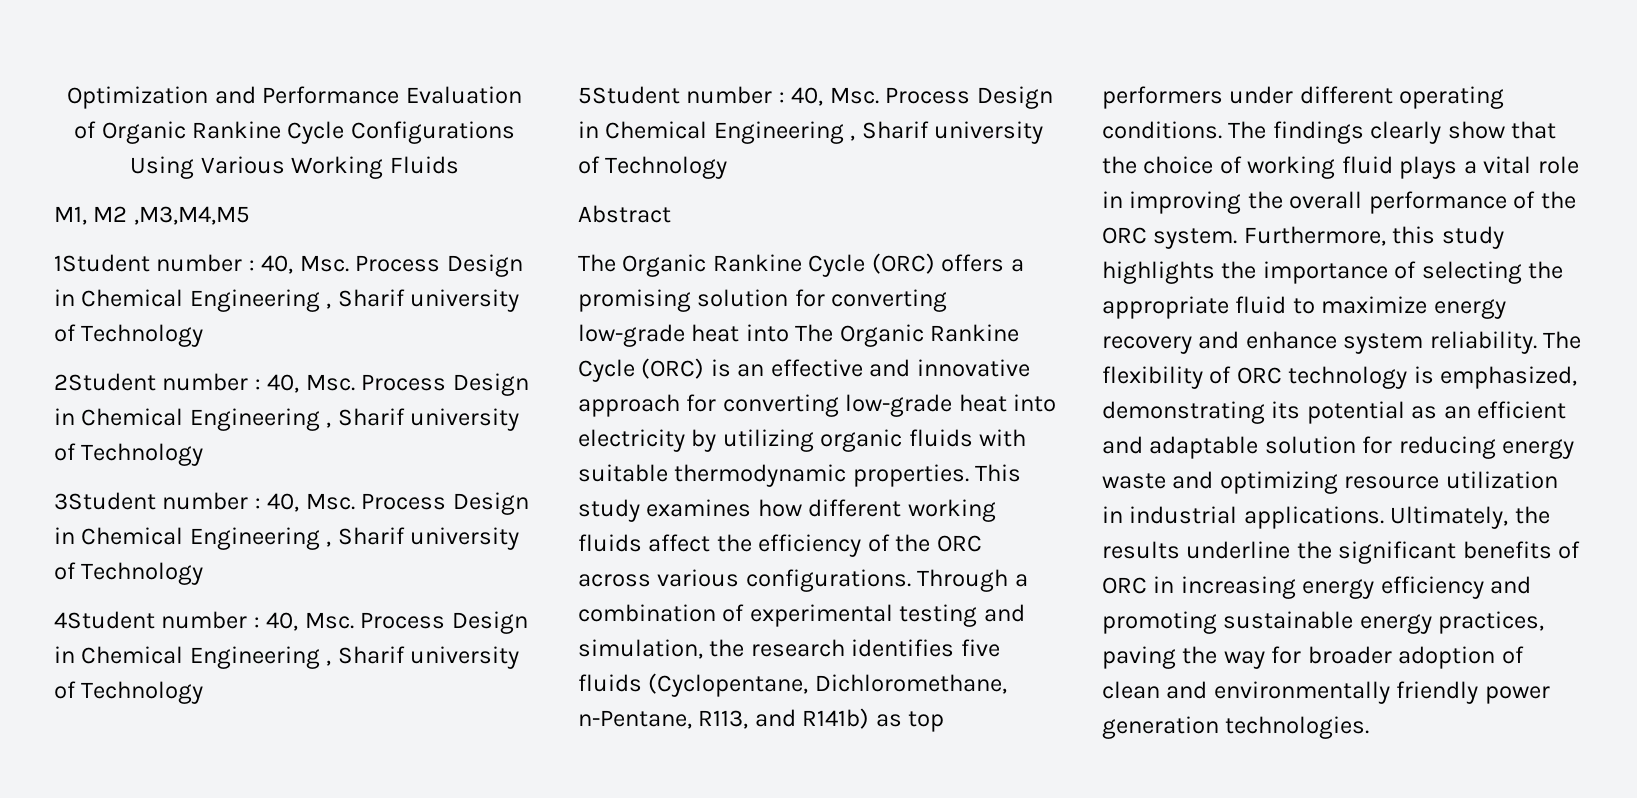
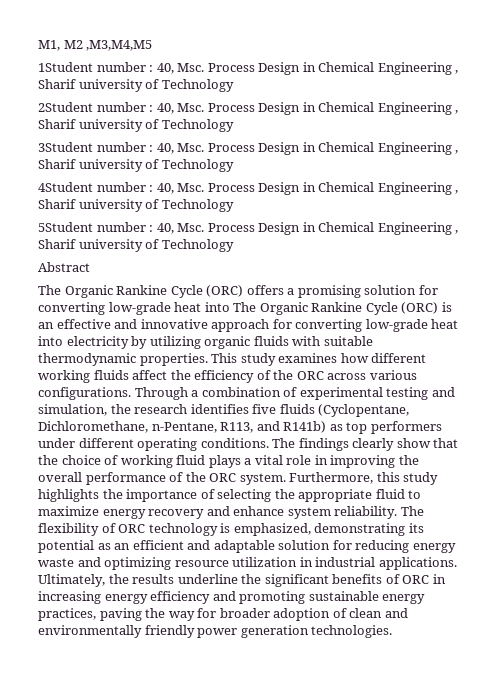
[67,86,522,109] [74,121,515,144] [130,156,459,179] Optimization and Performance Evaluation of Organic Rankine Cycle Configurations Using Various Working Fluids // -> (38, 45) none

